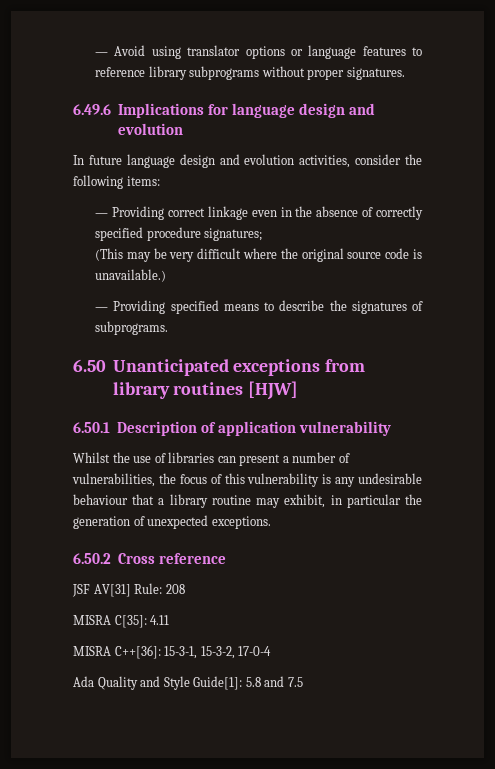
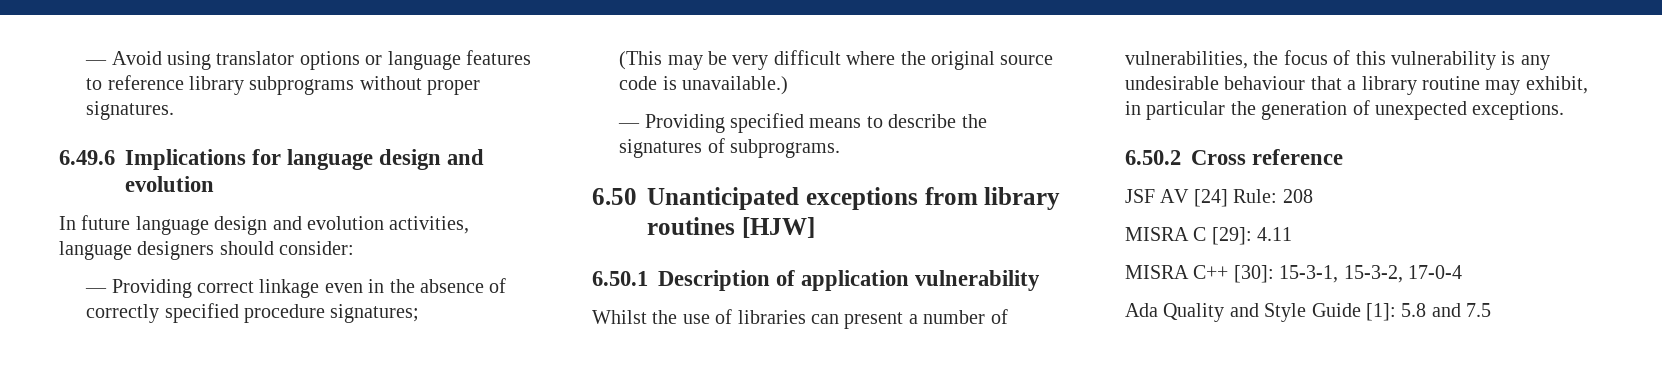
[355,154,422,165] [73,175,160,189] consider the following items: -> [59,241,355,260] language designers should consider:
[93,584,131,597] AV[31] -> [1160,189,1228,207] AV [24]
[114,615,147,628] C[35]: -> [1193,227,1252,245] C [29]:
[114,645,161,659] C++[36]: -> [1193,265,1274,283] C++ [30]:
[193,676,243,690] Guide[1]: -> [1311,303,1396,321] Guide [1]:

